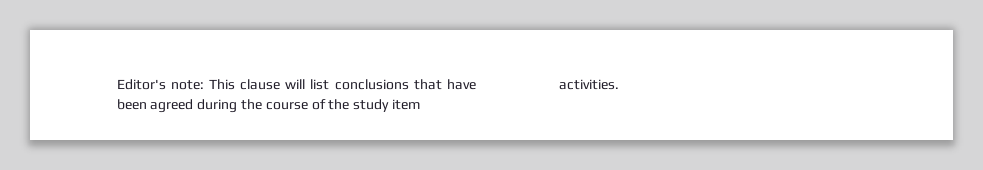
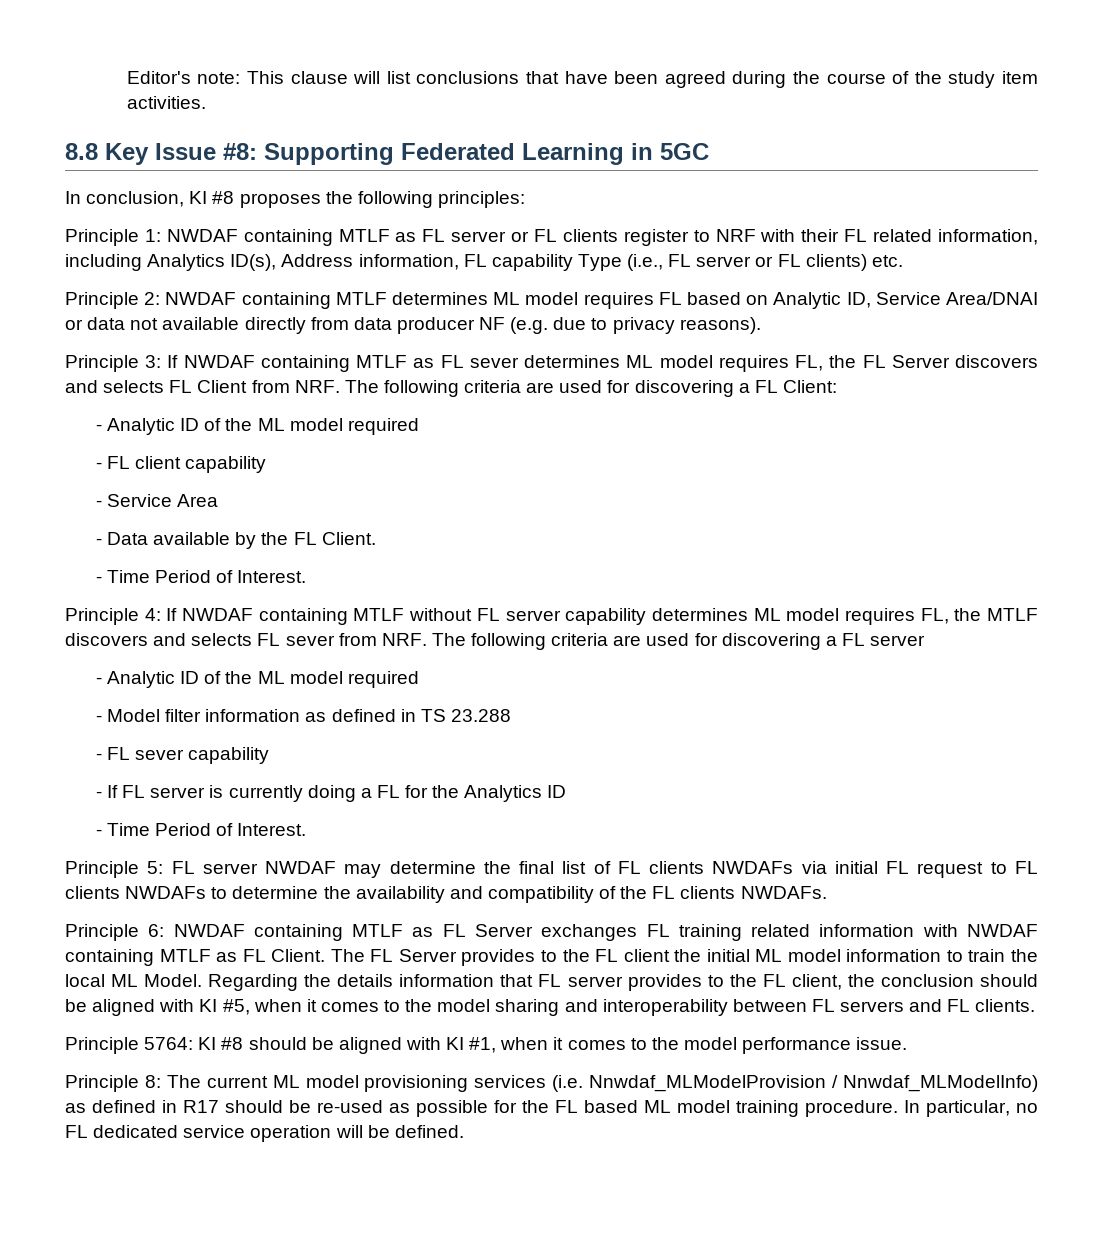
(619, 84) none -> [65,143,709,165] [65,191,525,208] [65,229,1039,246] [65,254,903,271] [65,292,1039,309] [65,317,761,334] [65,355,1039,372] [65,380,837,397] [95,418,419,435] [95,456,267,473] [95,494,219,507] [95,532,376,549] [95,570,307,583] [65,608,1038,625] [65,633,926,650] [95,671,419,688] [95,709,511,722] [95,747,270,764] [95,785,567,802] [95,823,307,836] [65,861,1039,878] [65,886,827,903] [65,924,1039,941] [65,949,1038,966] [65,974,1038,991] [65,999,1036,1016] [65,1037,908,1054] [65,1075,1038,1092] [65,1100,1038,1117] [65,1125,464,1142] // 8.8 Key Issue #8: Supporting Federated Learning in 5GC // In conclusion, KI #8 proposes the following principles: // Principle 1: NWDAF containing MTLF as FL server or FL clients register to NRF with their FL related information, including Analytics ID(s), Address information, FL capability Type (i.e., FL server or FL clients) etc. // Principle 2: NWDAF containing MTLF determines ML model requires FL based on Analytic ID, Service Area/DNAI or data not available directly from data producer NF (e.g. due to privacy reasons). // Principle 3: If NWDAF containing MTLF as FL sever determines ML model requires FL, the FL Server discovers and selects FL Client from NRF. The following criteria are used for discovering a FL Client: // - Analytic ID of the ML model required // - FL client capability // - Service Area // - Data available by the FL Client. // - Time Period of Interest. // Principle 4: If NWDAF containing MTLF without FL server capability determines ML model requires FL, the MTLF discovers and selects FL sever from NRF. The following criteria are used for discovering a FL server // - Analytic ID of the ML model required // - Model filter information as defined in TS 23.288 // - FL sever capability // - If FL server is currently doing a FL for the Analytics ID // - Time Period of Interest. // Principle 5: FL server NWDAF may determine the final list of FL clients NWDAFs via initial FL request to FL clients NWDAFs to determine the availability and compatibility of the FL clients NWDAFs. // Principle 6: NWDAF containing MTLF as FL Server exchanges FL training related information with NWDAF containing MTLF as FL Client. The FL Server provides to the FL client the initial ML model information to train the local ML Model. Regarding the details information that FL server provides to the FL client, the conclusion should be aligned with KI #5, when it comes to the model sharing and interoperability between FL servers and FL clients. // Principle 5764: KI #8 should be aligned with KI #1, when it comes to the model performance issue. // Principle 8: The current ML model provisioning services (i.e. Nnwdaf_MLModelProvision / Nnwdaf_MLModelInfo) as defined in R17 should be re-used as possible for the FL based ML model training procedure. In particular, no FL dedicated service operation will be defined.

